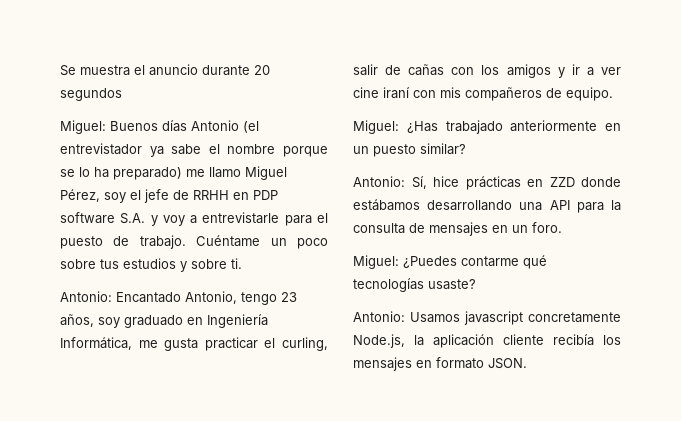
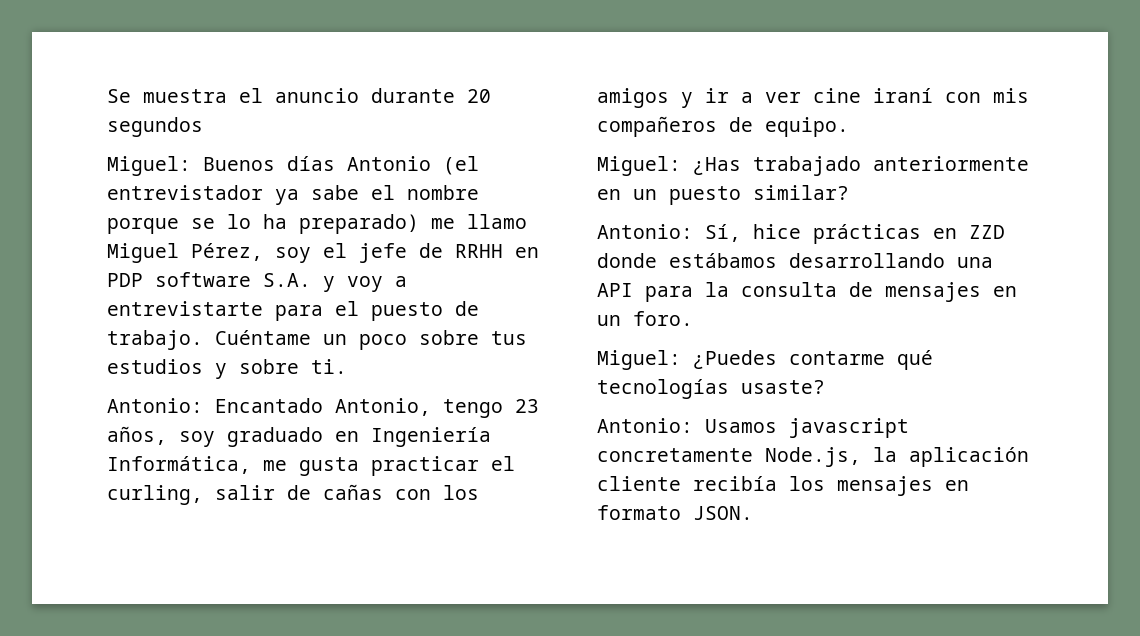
[202,212,280,224] entrevistarle -> [107,301,263,316] entrevistarte

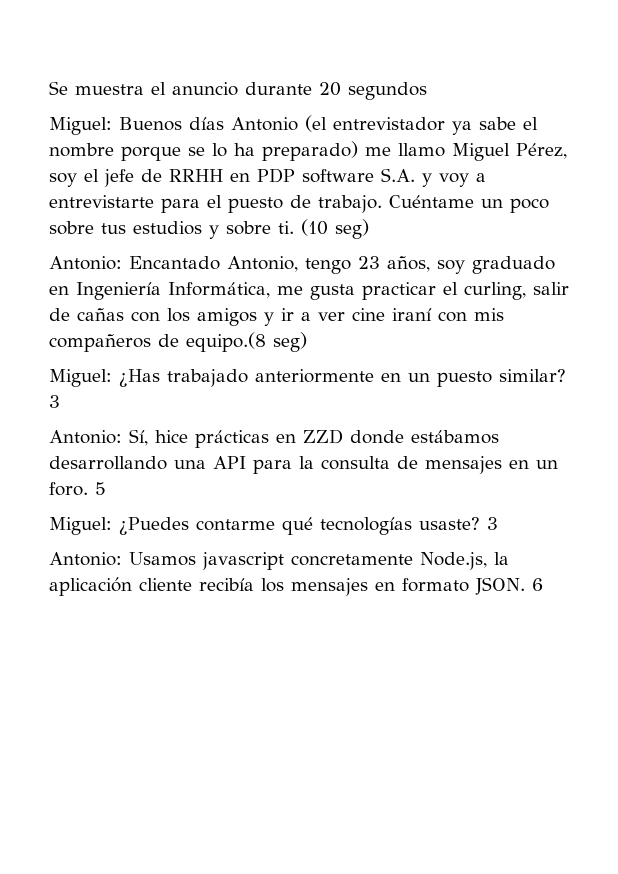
(347, 366) none -> [301,219,369,239] (10 seg)
[765,117,849,137] equipo. -> [186,332,307,352] equipo.(8 seg)
(849, 192) none -> [49,395,60,408] 3
(693, 318) none -> [95,482,106,495] 5
(825, 387) none -> [487,517,498,530] 3
(753, 513) none -> [532,578,543,591] 6

